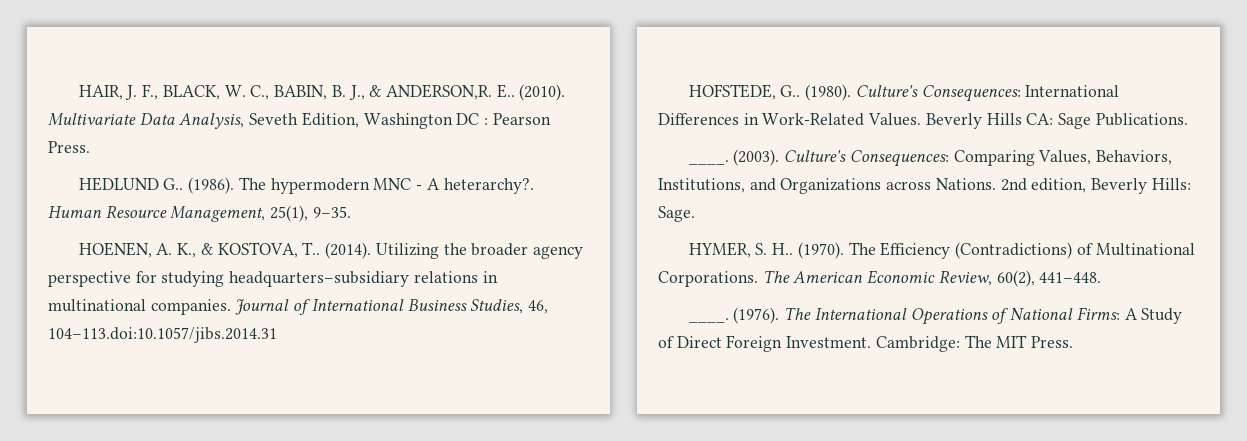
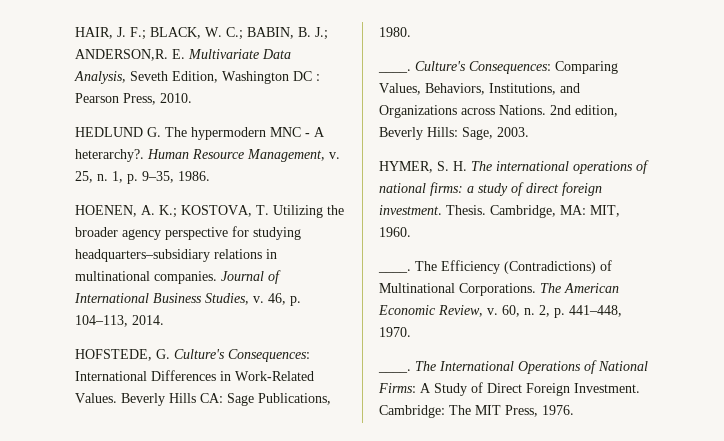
[142,84,159,100] F., -> [130,27,146,40] F.;
[250,85,270,100] C., -> [226,27,243,40] C.;
[348,84,566,101] J., & ANDERSON,R. E.. (2010). -> [315,27,328,40] [75,49,185,61] J.; ANDERSON,R. E.
[48,141,90,153] Press. -> [123,93,192,105] Press, 2010.
[163,177,235,194] G.. (1986). -> [147,127,161,137] G.
[270,205,351,222] [78,242,372,259] 25(1), 9–35. // HOENEN, A. K., & KOSTOVA, T.. (2014). -> [329,152,340,159] [75,171,210,184] [75,205,269,218] v. 25, n. 1, p. 9–35, 1986. // HOENEN, A. K.; KOSTOVA, T.
[528,300,549,314] [48,327,277,343] 46, 104–113.doi:10.1057/jibs.2014.31 -> [253,293,301,306] [75,315,164,327] v. 46, p. 104–113, 2014.
[780,84,852,101] G.. (1980). -> [156,349,170,359] G.
[1095,113,1188,126] [688,149,780,166] Publications. // ____. (2003). -> [258,393,331,405] [379,27,411,37] [378,69,411,73] Publications, 1980. // ____.
[658,206,695,222] Sage. -> [462,127,529,140] Sage, 2003.
[772,242,844,259] H.. (1970). -> [453,160,649,174] [379,182,602,196] [379,205,620,218] [379,227,411,237] [378,269,411,273] H. The international operations of national firms: a study of direct foreign investment. Thesis. Cambridge, MA: MIT, 1960. // ____.
[996,270,1102,287] [688,307,780,324] 60(2), 441–448. // ____. (1976). -> [487,305,622,318] [379,327,411,337] [378,369,411,373] v. 60, n. 2, p. 441–448, 1970. // ____.
[1031,336,1074,348] Press. -> [505,405,574,417] Press, 1976.

